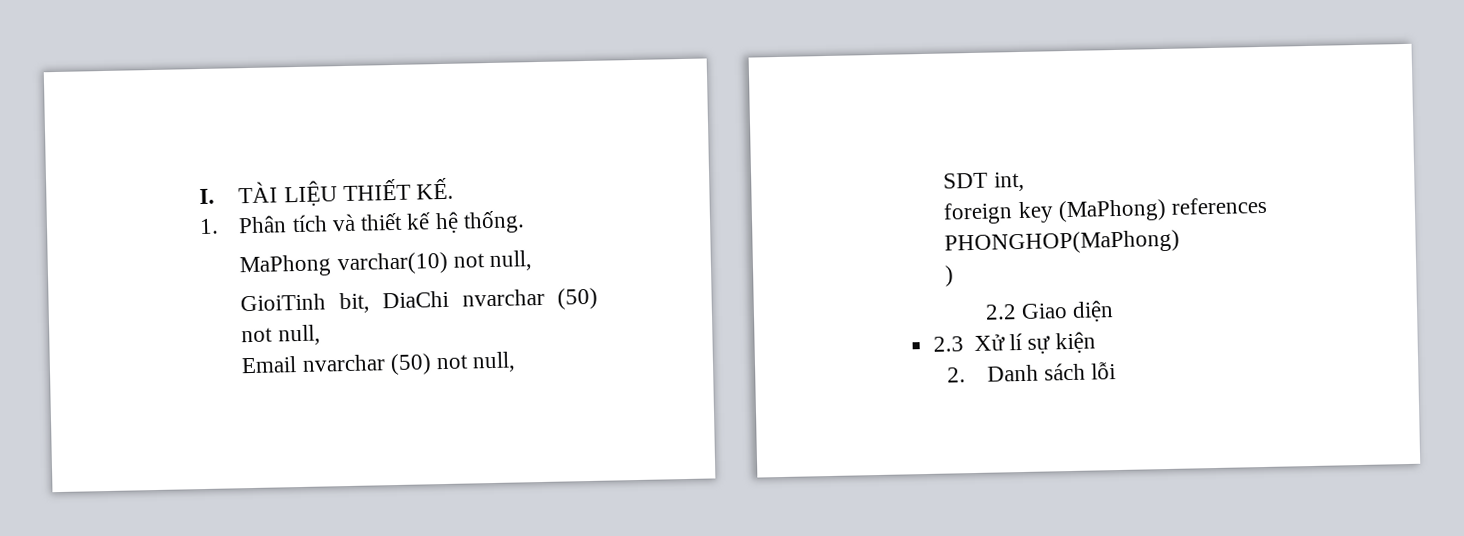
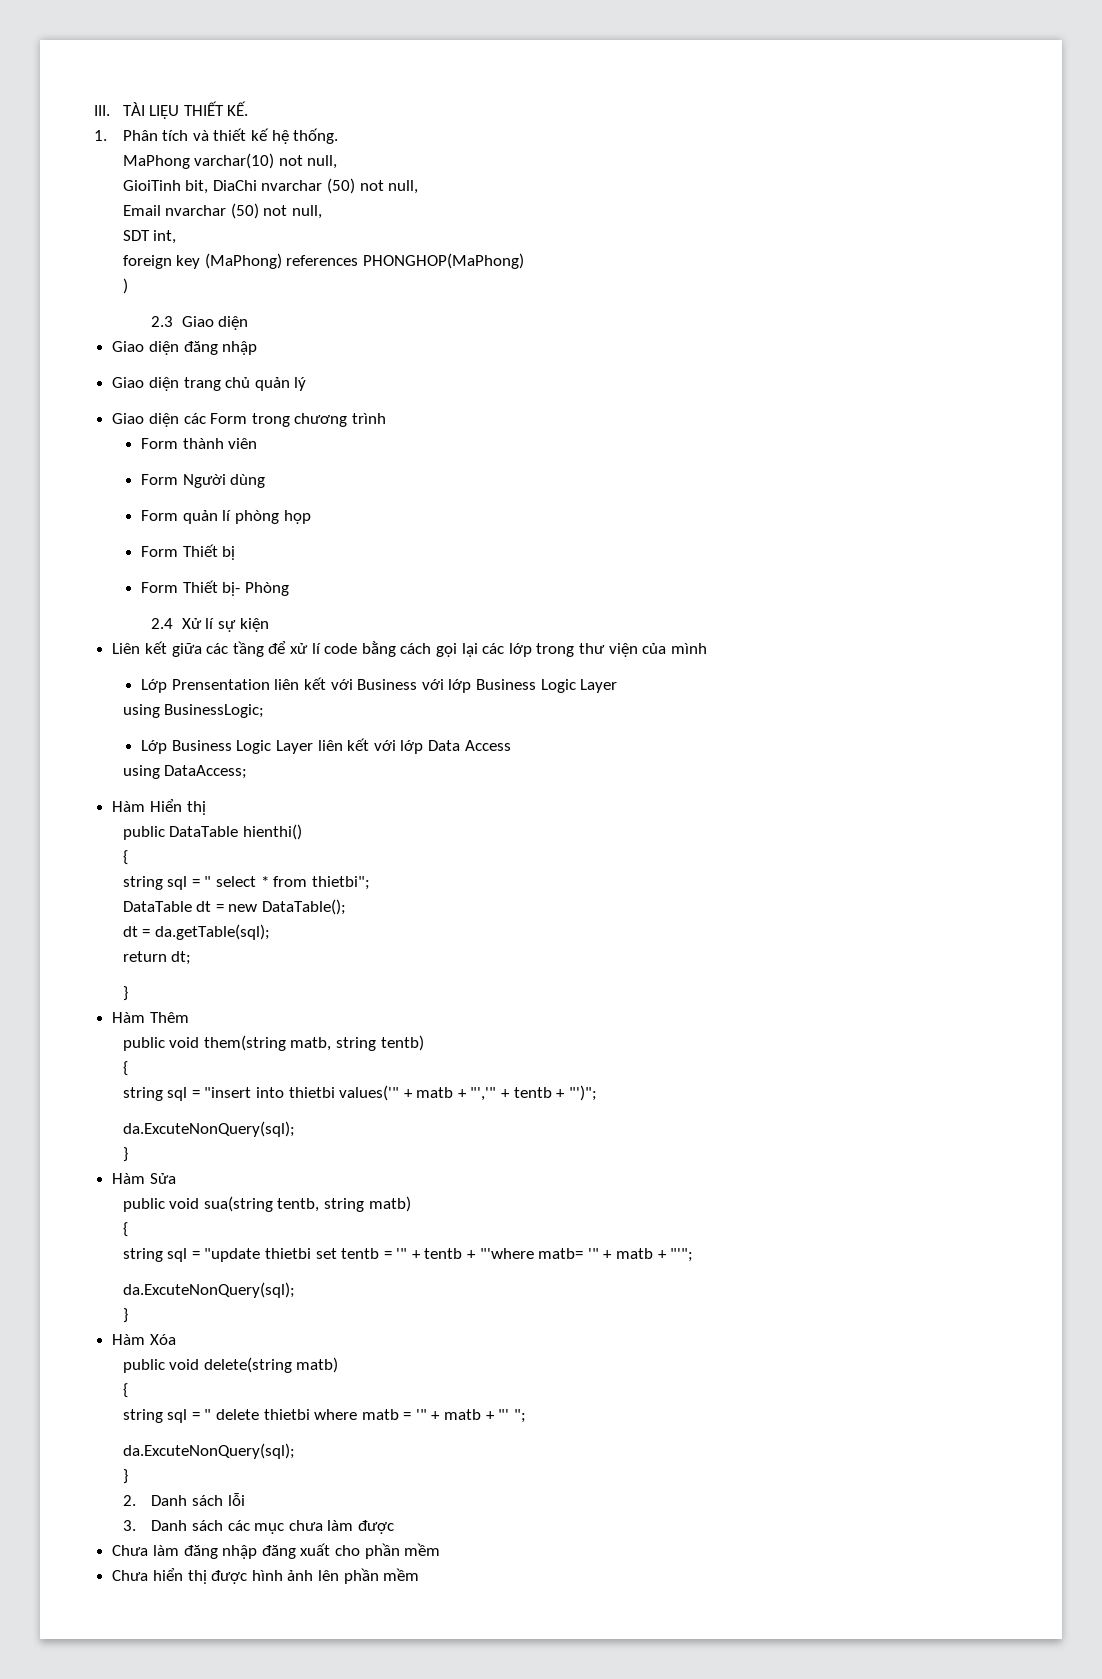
[199,188,216,205] I. -> [93,105,110,116] III.
[984,304,1017,320] 2.2 -> [151,316,174,327] 2.3
[932,331,1096,354] [947,362,1117,383] 2.3 Xử lí sự kiện // 2. Danh sách lỗi -> [112,341,258,355] [112,377,307,391] [112,413,387,427] [141,438,258,449] [141,474,266,488] [141,510,311,524] [141,544,236,560] [141,580,290,596] [151,618,269,632] [112,641,707,657] [141,677,618,693] [122,704,265,718] [141,738,511,754] [122,765,248,779] [112,799,206,815] [122,824,302,840] [122,850,128,865] [122,876,370,890] [122,899,346,915] [122,924,270,940] [122,951,192,965] [122,986,128,1001] [112,1012,190,1023] [122,1035,424,1051] [122,1061,128,1076] [122,1085,597,1101] [122,1121,295,1137] [122,1147,128,1162] [112,1173,177,1184] [122,1196,411,1212] [122,1222,128,1237] [122,1248,694,1262] [122,1282,295,1298] [122,1308,128,1323] [112,1334,177,1345] [122,1357,339,1373] [122,1383,128,1398] [122,1409,526,1423] [122,1443,295,1459] [122,1469,128,1484] [122,1493,245,1506] [122,1520,394,1534] [112,1543,441,1559] [112,1568,420,1584] Giao diện đăng nhập // Giao diện trang chủ quản lý // Giao diện các Form trong chương trình // Form thành viên // Form Người dùng // Form quản lí phòng họp // Form Thiết bị // Form Thiết bị- Phòng // 2.4 Xử lí sự kiện // Liên kết giữa các tầng để xử lí code bằng cách gọi lại các lớp trong thư viện của mình // Lớp Prensentation liên kết với Business với lớp Business Logic Layer // using BusinessLogic; // Lớp Business Logic Layer liên kết với lớp Data Access // using DataAccess; // Hàm Hiển thị // public DataTable hienthi() // { // string sql = " select * from thietbi"; // DataTable dt = new DataTable(); // dt = da.getTable(sql); // return dt; // } // Hàm Thêm // public void them(string matb, string tentb) // { // string sql = "insert into thietbi values('" + matb + "','" + tentb + "')"; // da.ExcuteNonQuery(sql); // } // Hàm Sửa // public void sua(string tentb, string matb) // { // string sql = "update thietbi set tentb = '" + tentb + "'where matb= '" + matb + "'"; // da.ExcuteNonQuery(sql); // } // Hàm Xóa // public void delete(string matb) // { // string sql = " delete thietbi where matb = '" + matb + "' "; // da.ExcuteNonQuery(sql); // } // 2. Danh sách lỗi // 3. Danh sách các mục chưa làm được // Chưa làm đăng nhập đăng xuất cho phần mềm // Chưa hiển thị được hình ảnh lên phần mềm

